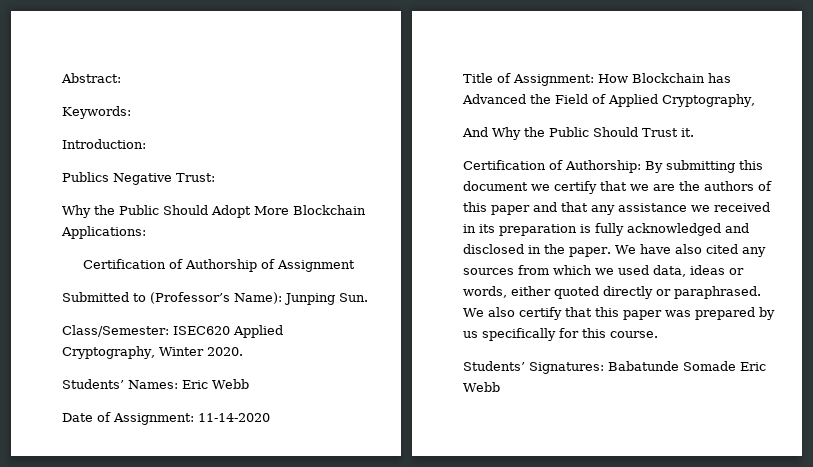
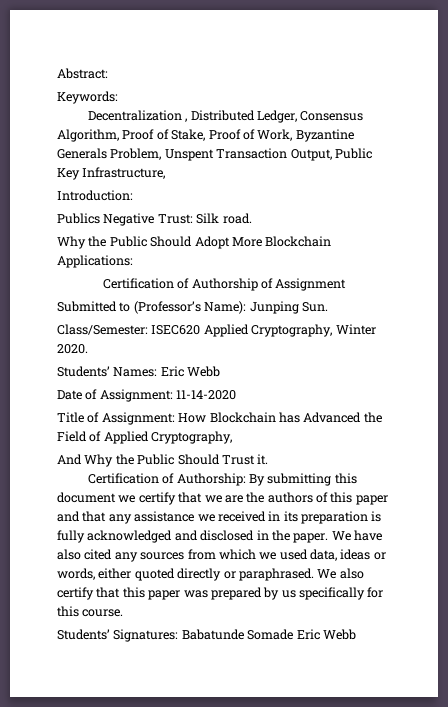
(131, 112) none -> [87,110,364,123] [57,129,354,142] [57,148,372,161] [57,167,166,180] // Decentralization , Distributed Ledger, Consensus Algorithm, Proof of Stake, Proof of Work, Byzantine Generals Problem, Unspent Transaction Output, Public Key Infrastructure,
(215, 177) none -> [196,213,252,224] Silk road.

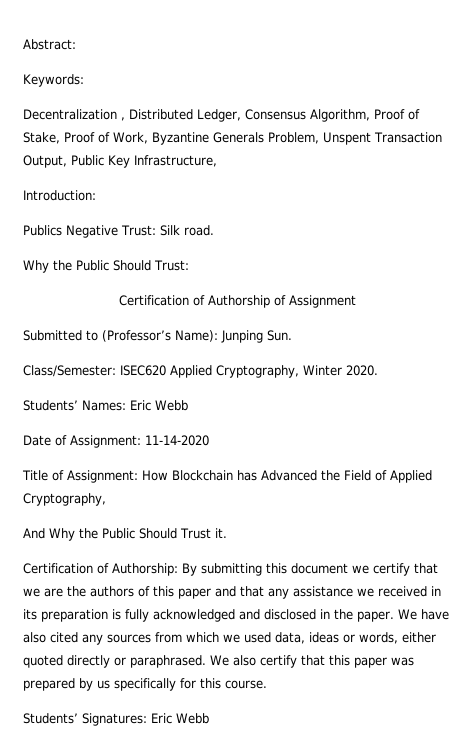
[194,236,332,249] [57,255,133,268] Adopt More Blockchain Applications: -> [154,260,189,271] Trust:
[181,629,294,640] Babatunde Somade -> (147, 719) none

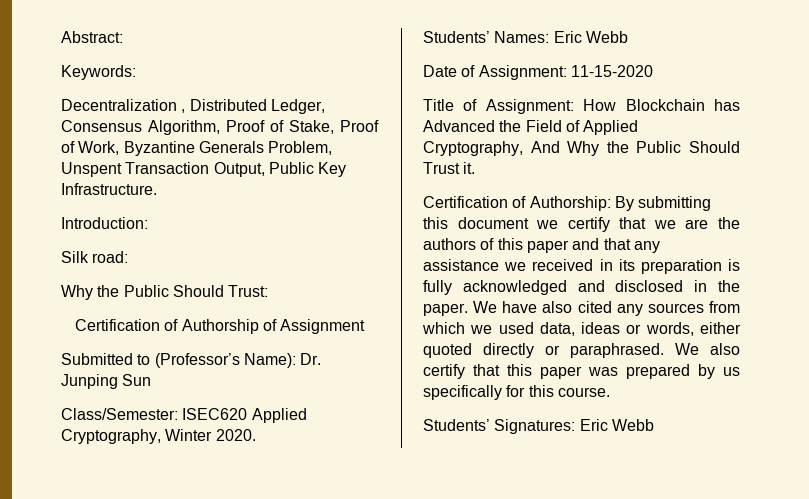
[134,155,217,167] Infrastructure, -> [61,183,157,195] Infrastructure.
[23,225,214,238] Publics Negative Trust: Silk road. -> [61,251,129,263] Silk road:
[221,330,292,343] Junping Sun. -> [300,353,322,365] [61,374,152,389] Dr. Junping Sun
[145,435,209,446] 11-14-2020 -> [570,65,653,77] 11-15-2020
(106, 499) // -> (523, 148) none

